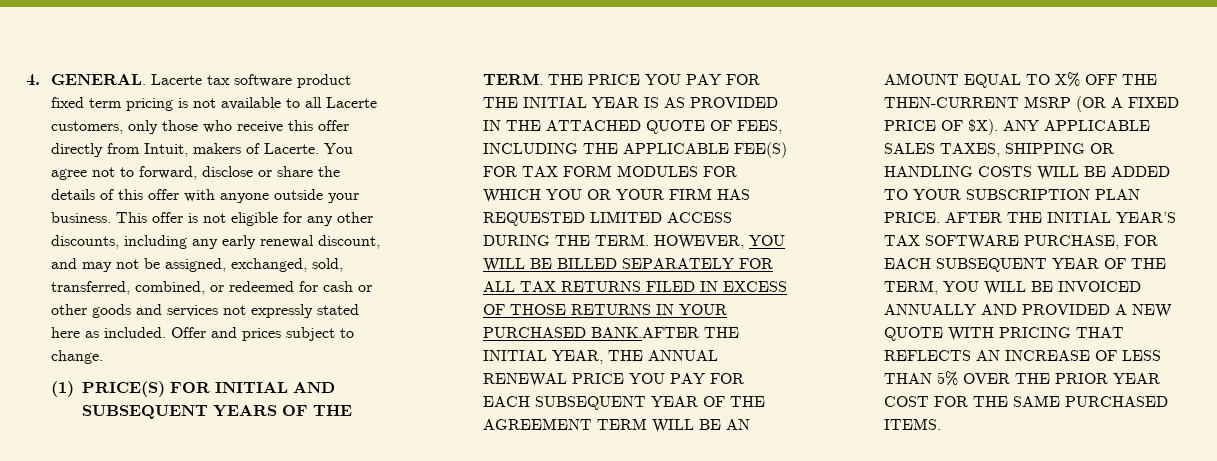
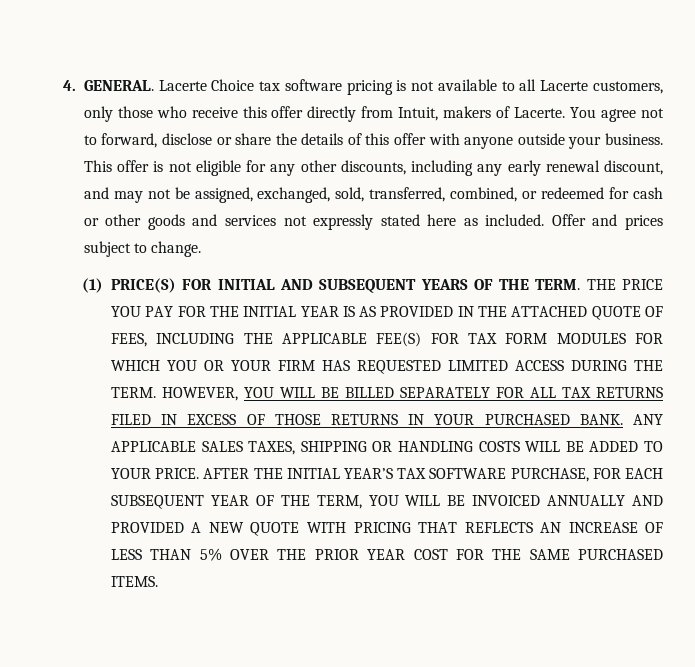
(203, 79) none -> [211,79,255,91] Choice
[297,74,352,88] [51,97,123,108] product fixed term -> (342, 85) none
[591,327,740,338] [483,350,719,364] [483,373,745,387] [483,396,766,410] [483,418,751,433] [884,72,1158,88] [884,96,1180,112] [884,119,999,135] BANK.AFTER THE INITIAL YEAR, THE ANNUAL RENEWAL PRICE YOU PAY FOR EACH SUBSEQUENT YEAR OF THE AGREEMENT TERM WILL BE AN AMOUNT EQUAL TO X% OFF THE THEN-CURRENT MSRP (OR A FIXED PRICE OF $X). -> [579,414,623,425] BANK.
[966,189,1141,200] SUBSCRIPTION PLAN -> (151, 473) none

